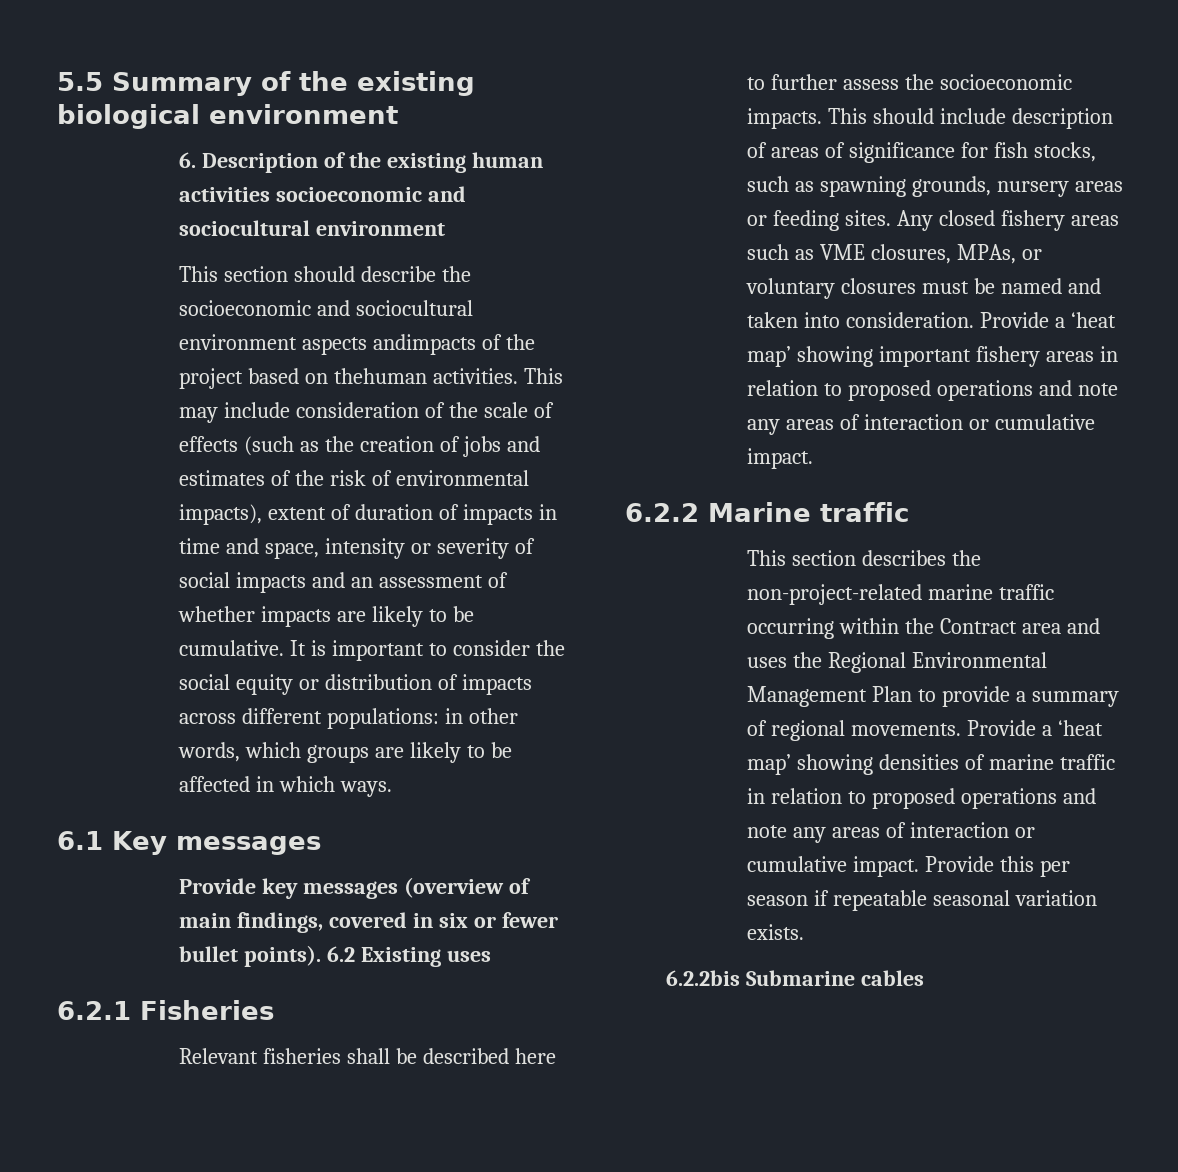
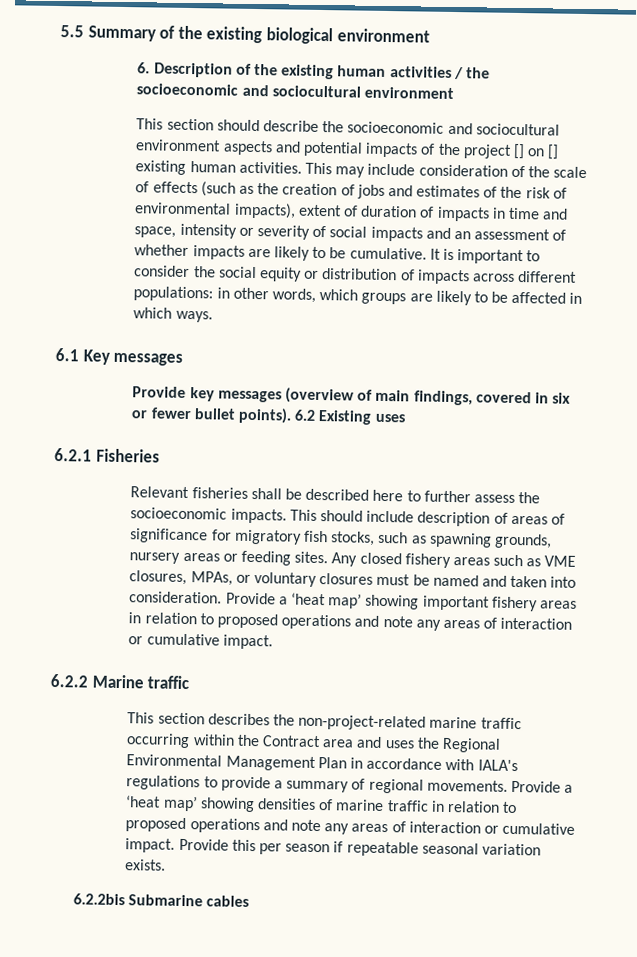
(271, 194) none -> [453,66,490,80] / the
[372,334,535,355] [179,368,427,389] andimpacts of the project based on thehuman -> [274,141,560,160] [135,160,236,175] and potential impacts of the project [] on [] existing human
(988, 150) none -> [233,529,302,545] migratory
(913, 694) none -> [349,757,518,772] [126,775,201,791] in accordance with IALA's regulations

